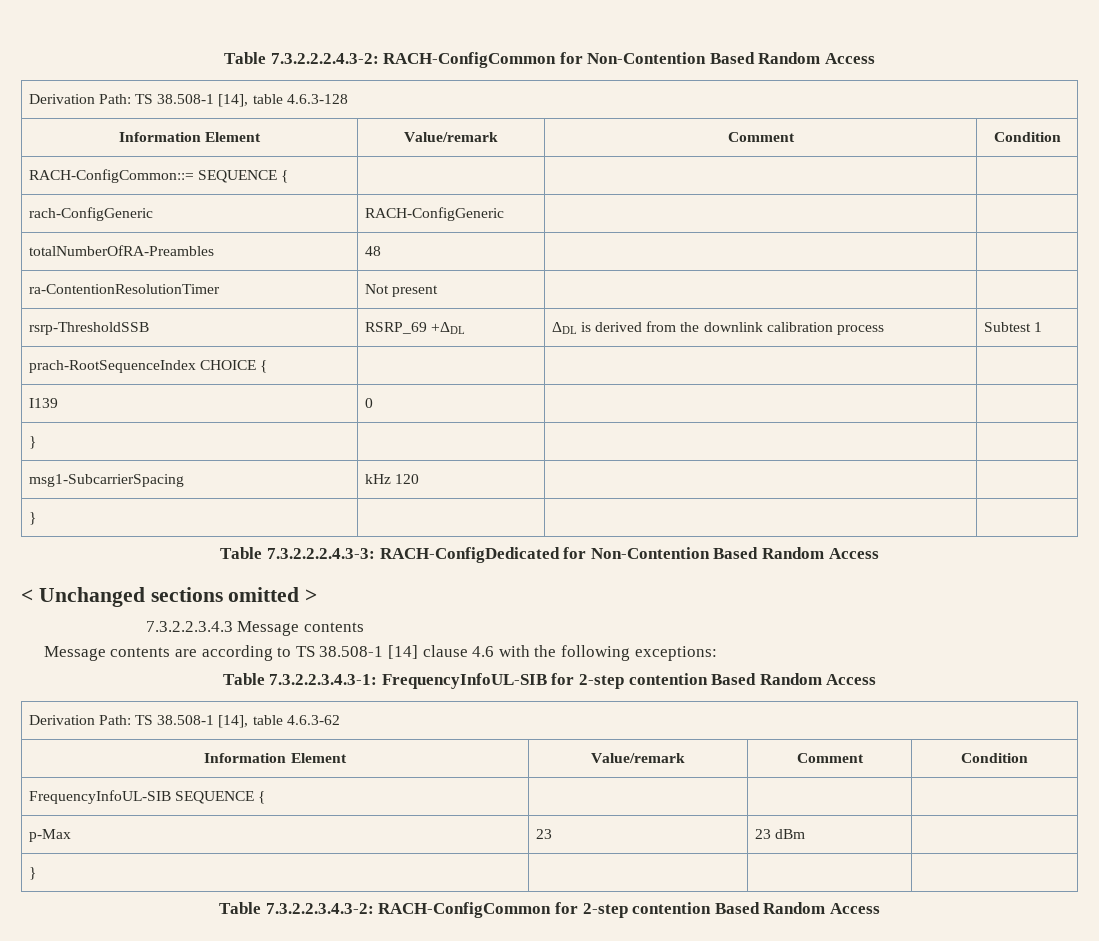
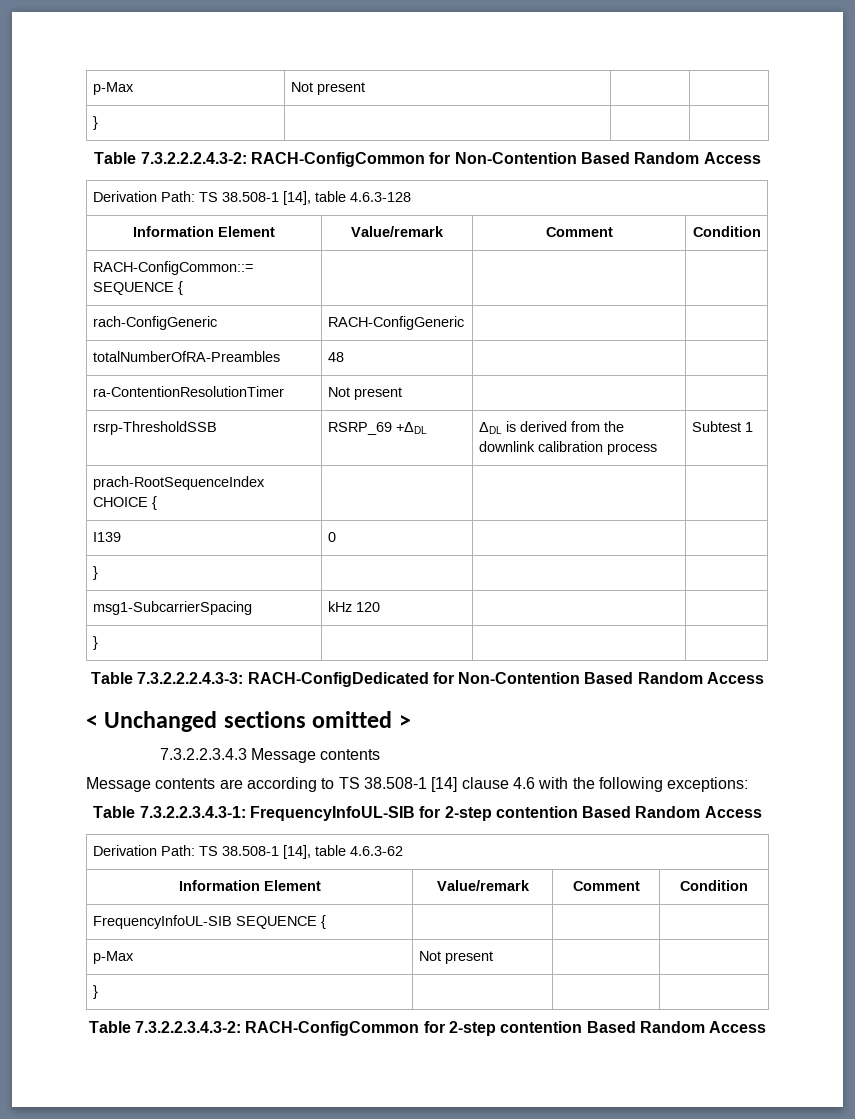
(223, 58) none -> [92,82,134,95] [290,82,365,95] [92,116,98,130] p-Max | Not present | | // } | | | //
[535,829,552,839] [754,829,805,839] 23 | 23 dBm -> [418,951,493,964] Not present |

